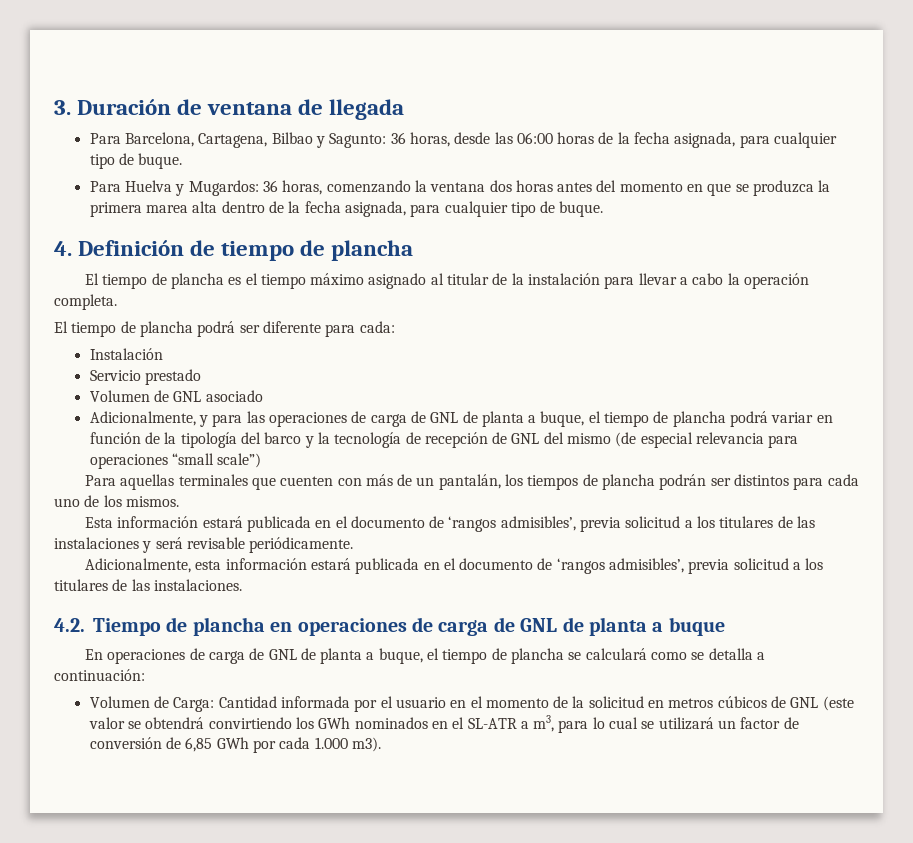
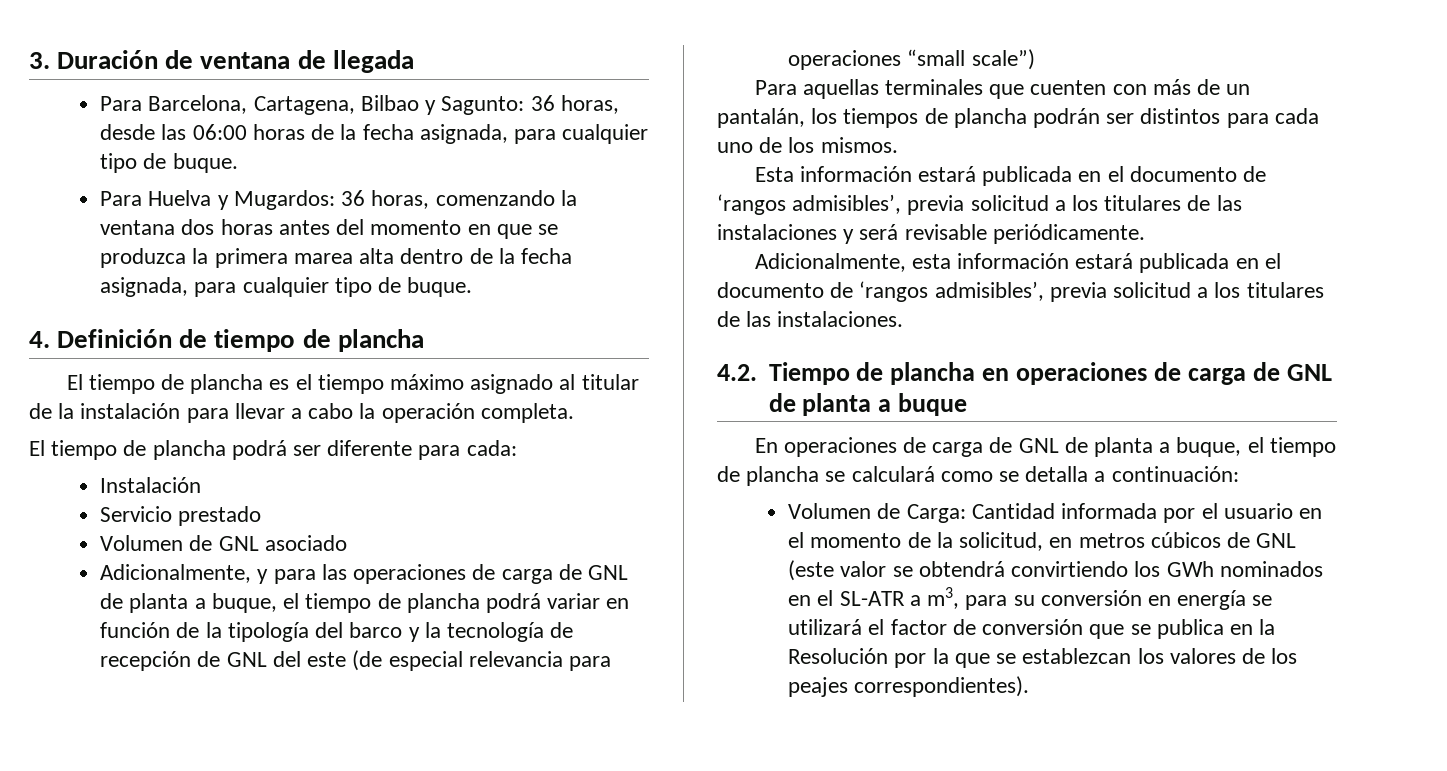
[567,433,612,444] mismo -> [307,652,347,667] este
[588,696,644,708] solicitud -> [959,532,1044,551] solicitud,
[592,717,639,729] lo cual -> [1013,590,1247,610] su conversión en energía
[718,720,737,729] un -> [868,619,885,635] el
[165,737,381,753] de 6,85 GWh por cada 1.000 m3). -> [1089,619,1276,639] [788,648,1298,668] [788,676,1030,697] que se publica en la Resolución por la que se establezcan los valores de los peajes correspondientes).

